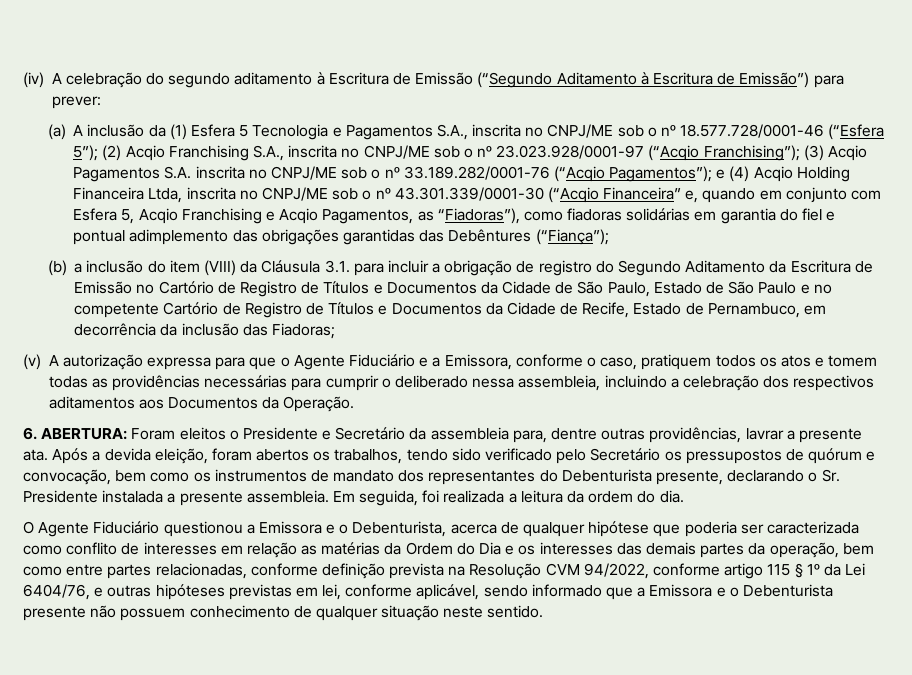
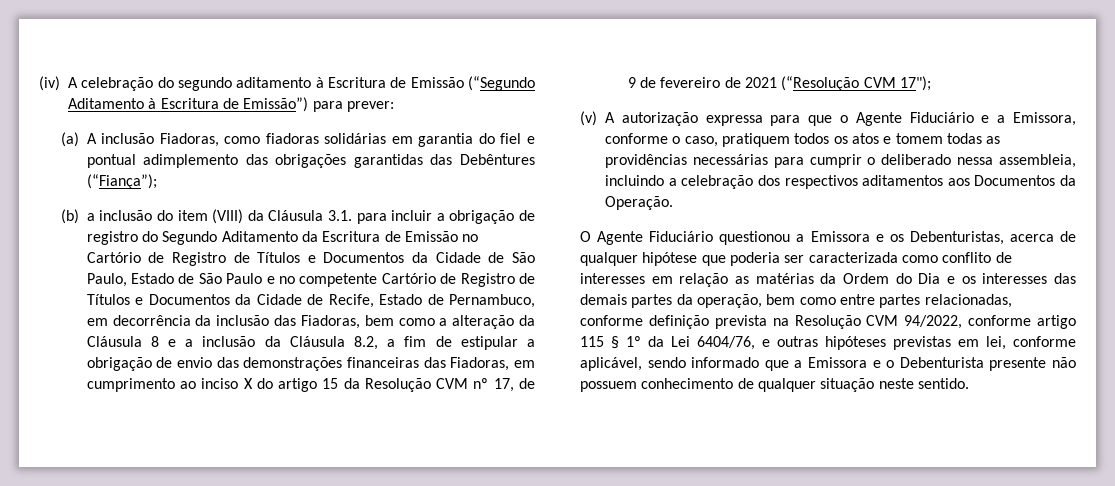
[148,124,885,140] [73,145,868,161] [73,166,850,182] [73,187,882,203] [73,208,520,224] da (1) Esfera 5 Tecnologia e Pagamentos S.A., inscrita no CNPJ/ME sob o nº 18.577.728/0001-46 (“Esfera 5”); (2) Acqio Franchising S.A., inscrita no CNPJ/ME sob o nº 23.023.928/0001-97 (“Acqio Franchising”); (3) Acqio Pagamentos S.A. inscrita no CNPJ/ME sob o nº 33.189.282/0001-76 (“Acqio Pagamentos”); e (4) Acqio Holding Financeira Ltda, inscrita no CNPJ/ME sob o nº 43.301.339/0001-30 (“Acqio Financeira” e, quando em conjunto com Esfera 5, Acqio Franchising e Acqio Pagamentos, as “Fiadoras”), -> [159,133,219,147] Fiadoras,
[272,323,336,339] Fiadoras; -> [300,315,535,329] [86,336,535,350] [86,357,536,371] [86,378,536,392] [627,76,931,91] Fiadoras, bem como a alteração da Cláusula 8 e a inclusão da Cláusula 8.2, a fim de estipular a obrigação de envio das demonstrações financeiras das Fiadoras, em cumprimento ao inciso X do artigo 15 da Resolução CVM nº 17, de 9 de fevereiro de 2021 (“Resolução CVM 17");
[23,427,862,443] [23,448,876,464] [23,469,840,485] [23,490,684,506] // 6. ABERTURA: Foram eleitos o Presidente e Secretário da assembleia para, dentre outras providências, lavrar a presente ata. Após a devida eleição, foram abertos os trabalhos, tendo sido verificado pelo Secretário os pressupostos de quórum e convocação, bem como os instrumentos de mandato dos representantes do Debenturista presente, declarando o Sr. Presidente instalada a presente assembleia. Em seguida, foi realizada a leitura da ordem do dia. -> (673, 203) none
[339,521,447,537] o Debenturista, -> [889,231,1004,245] os Debenturistas,

